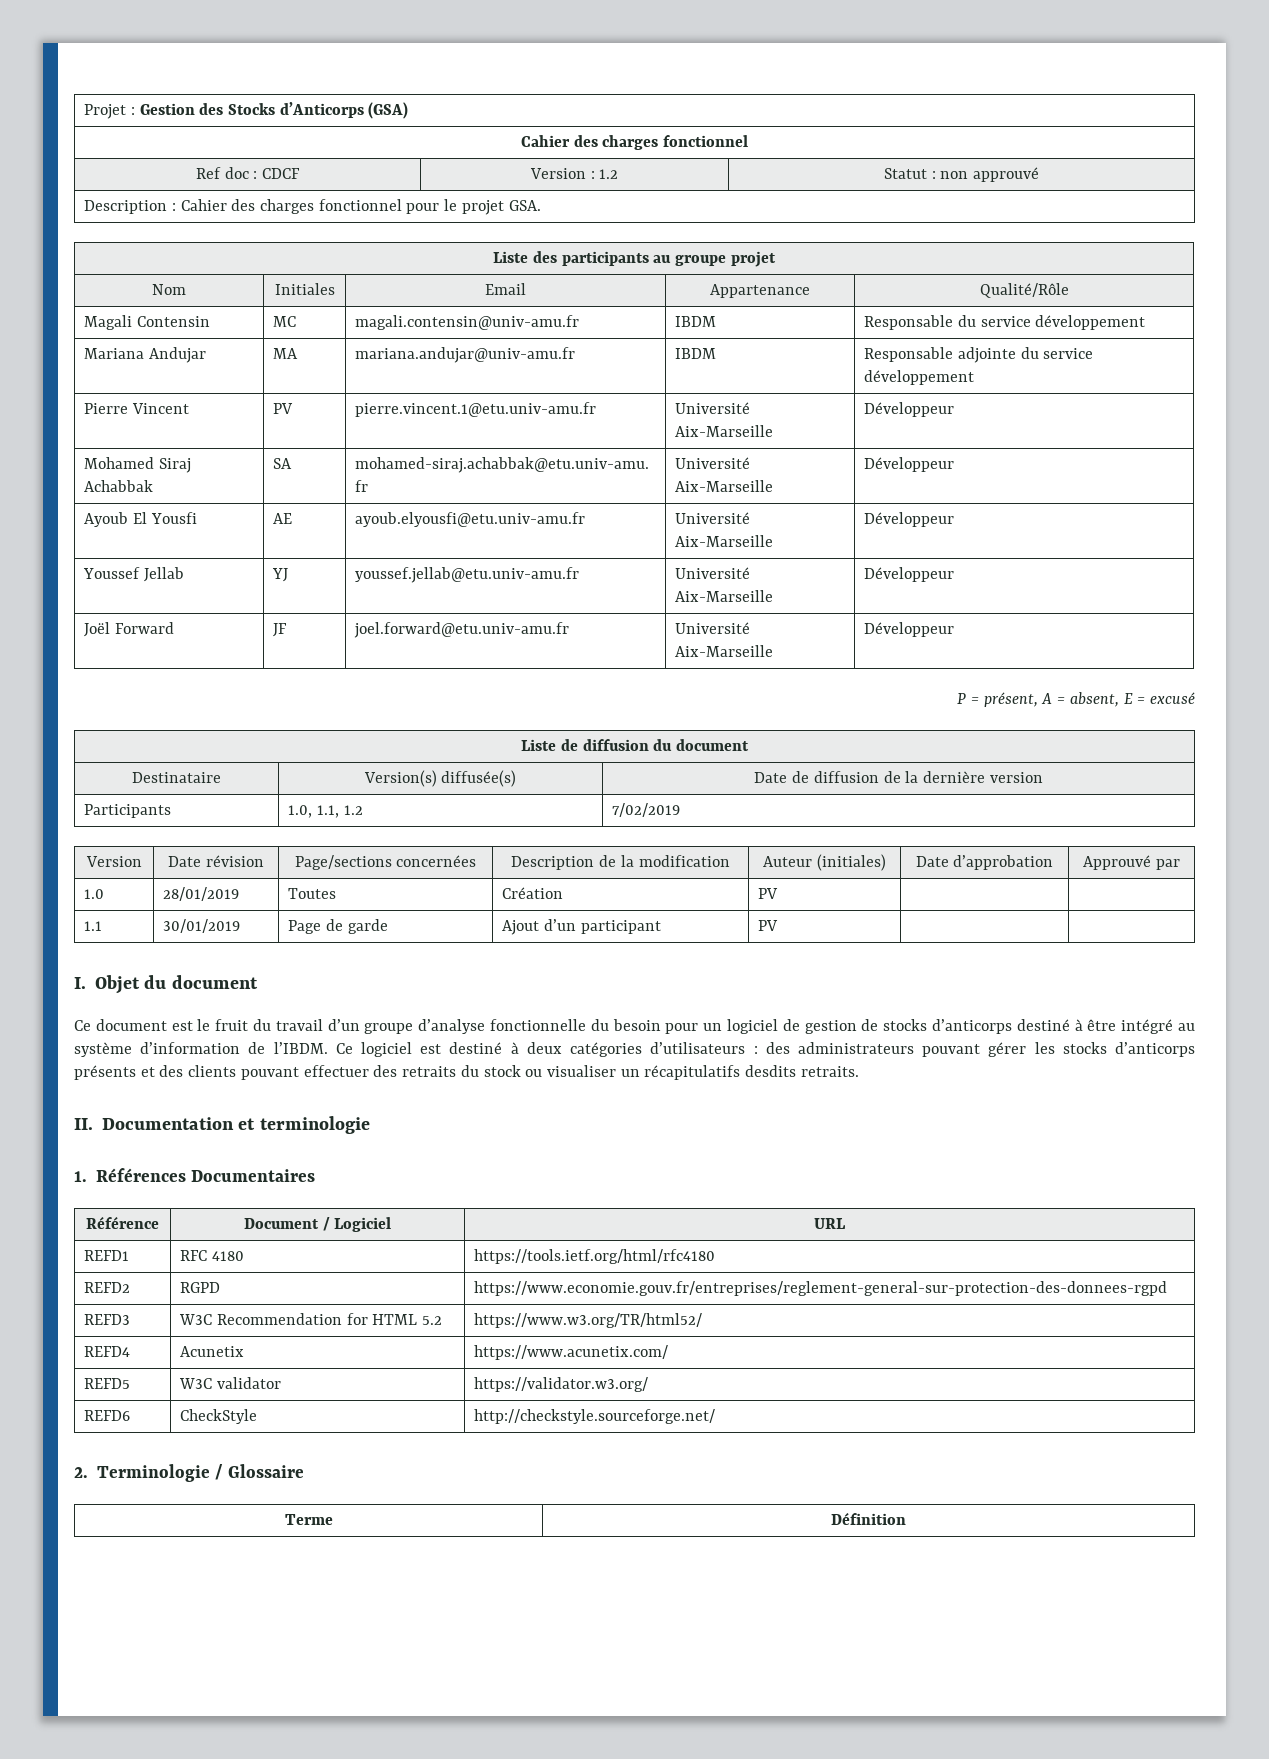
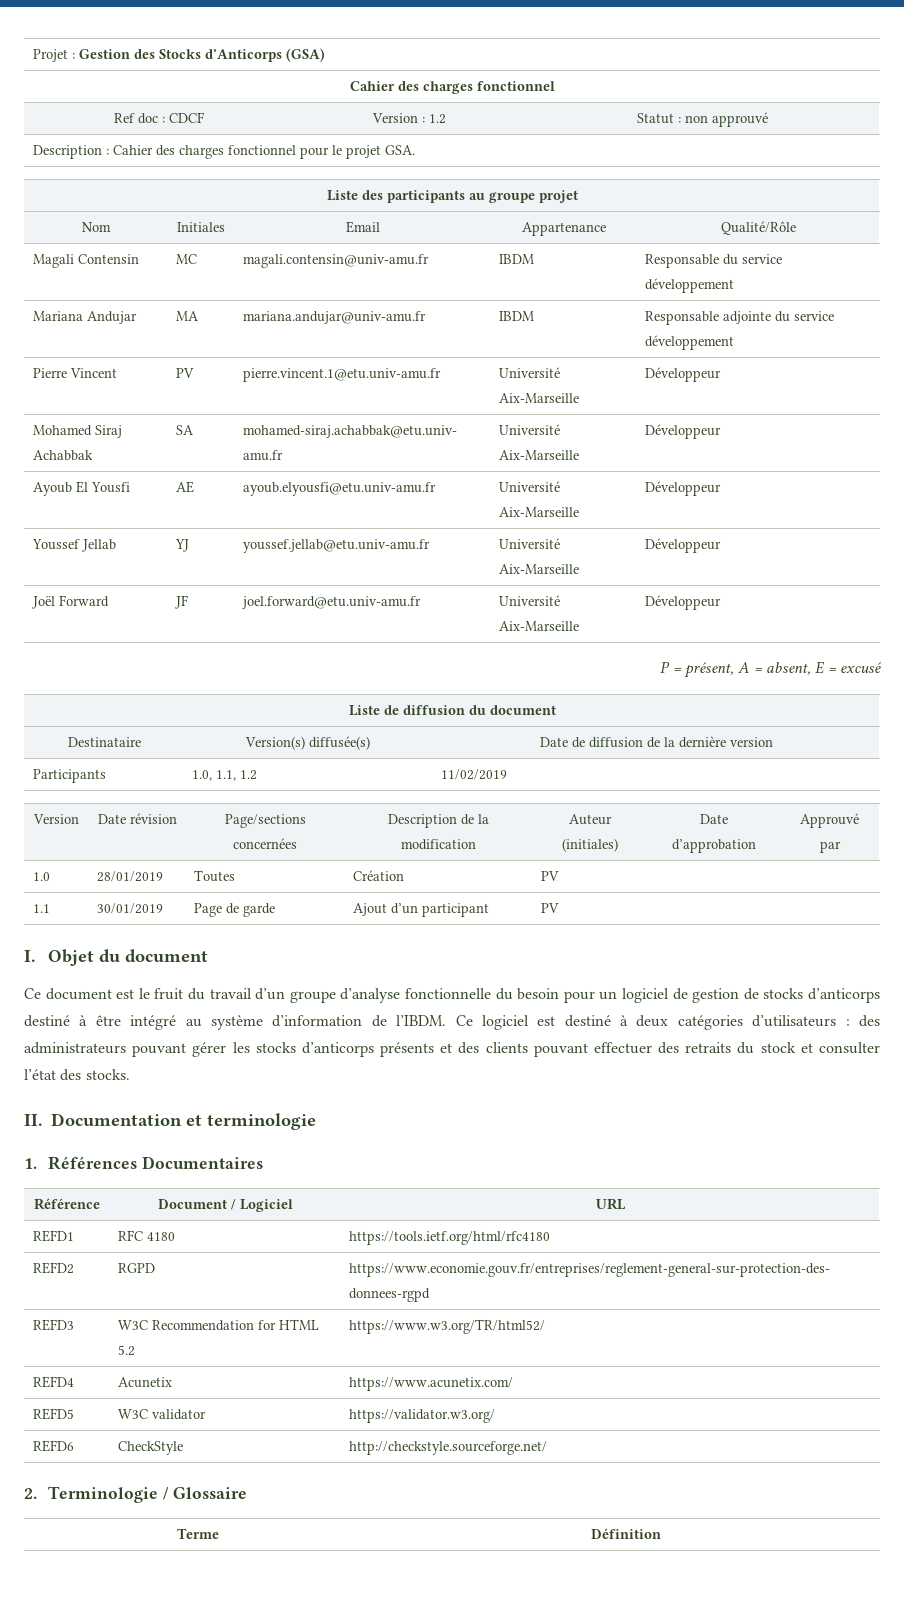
[612,803,681,817] 7/02/2019 -> [441,769,508,780] 11/02/2019
[525,1065,859,1080] ou visualiser un récapitulatifs desdits retraits. -> [800,1042,880,1054] [24,1069,130,1081] et consulter l’état des stocks.

